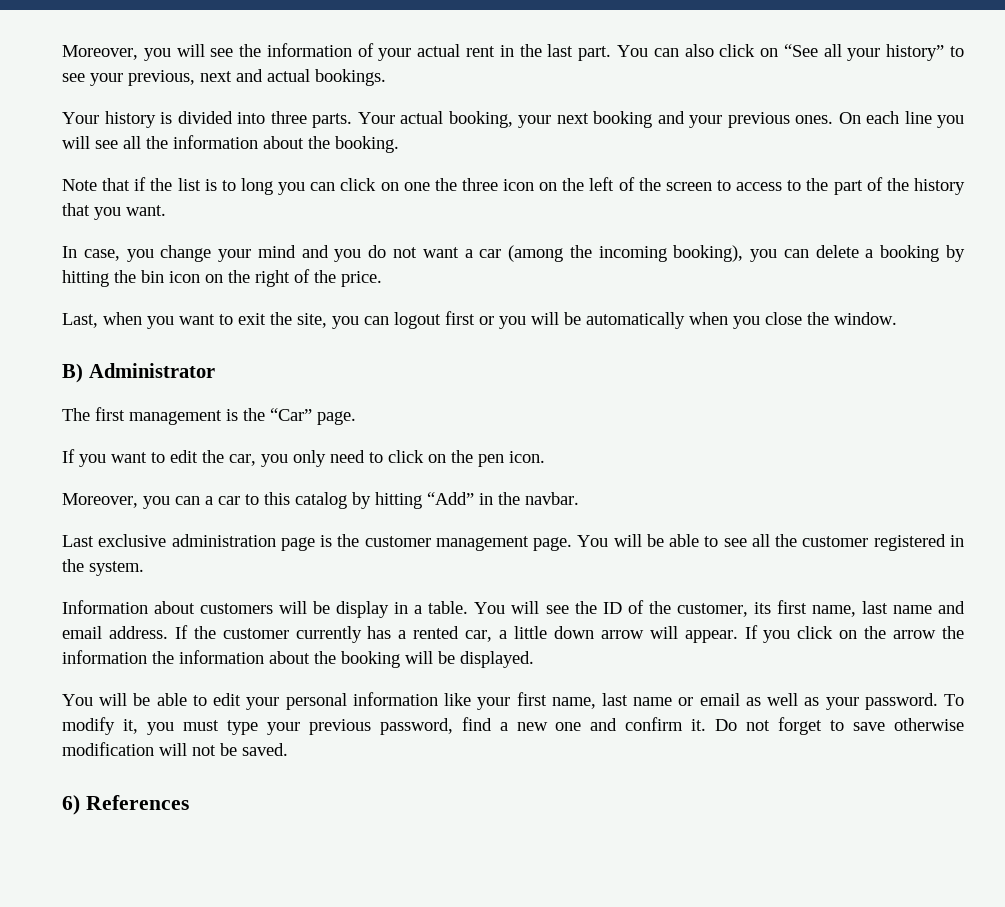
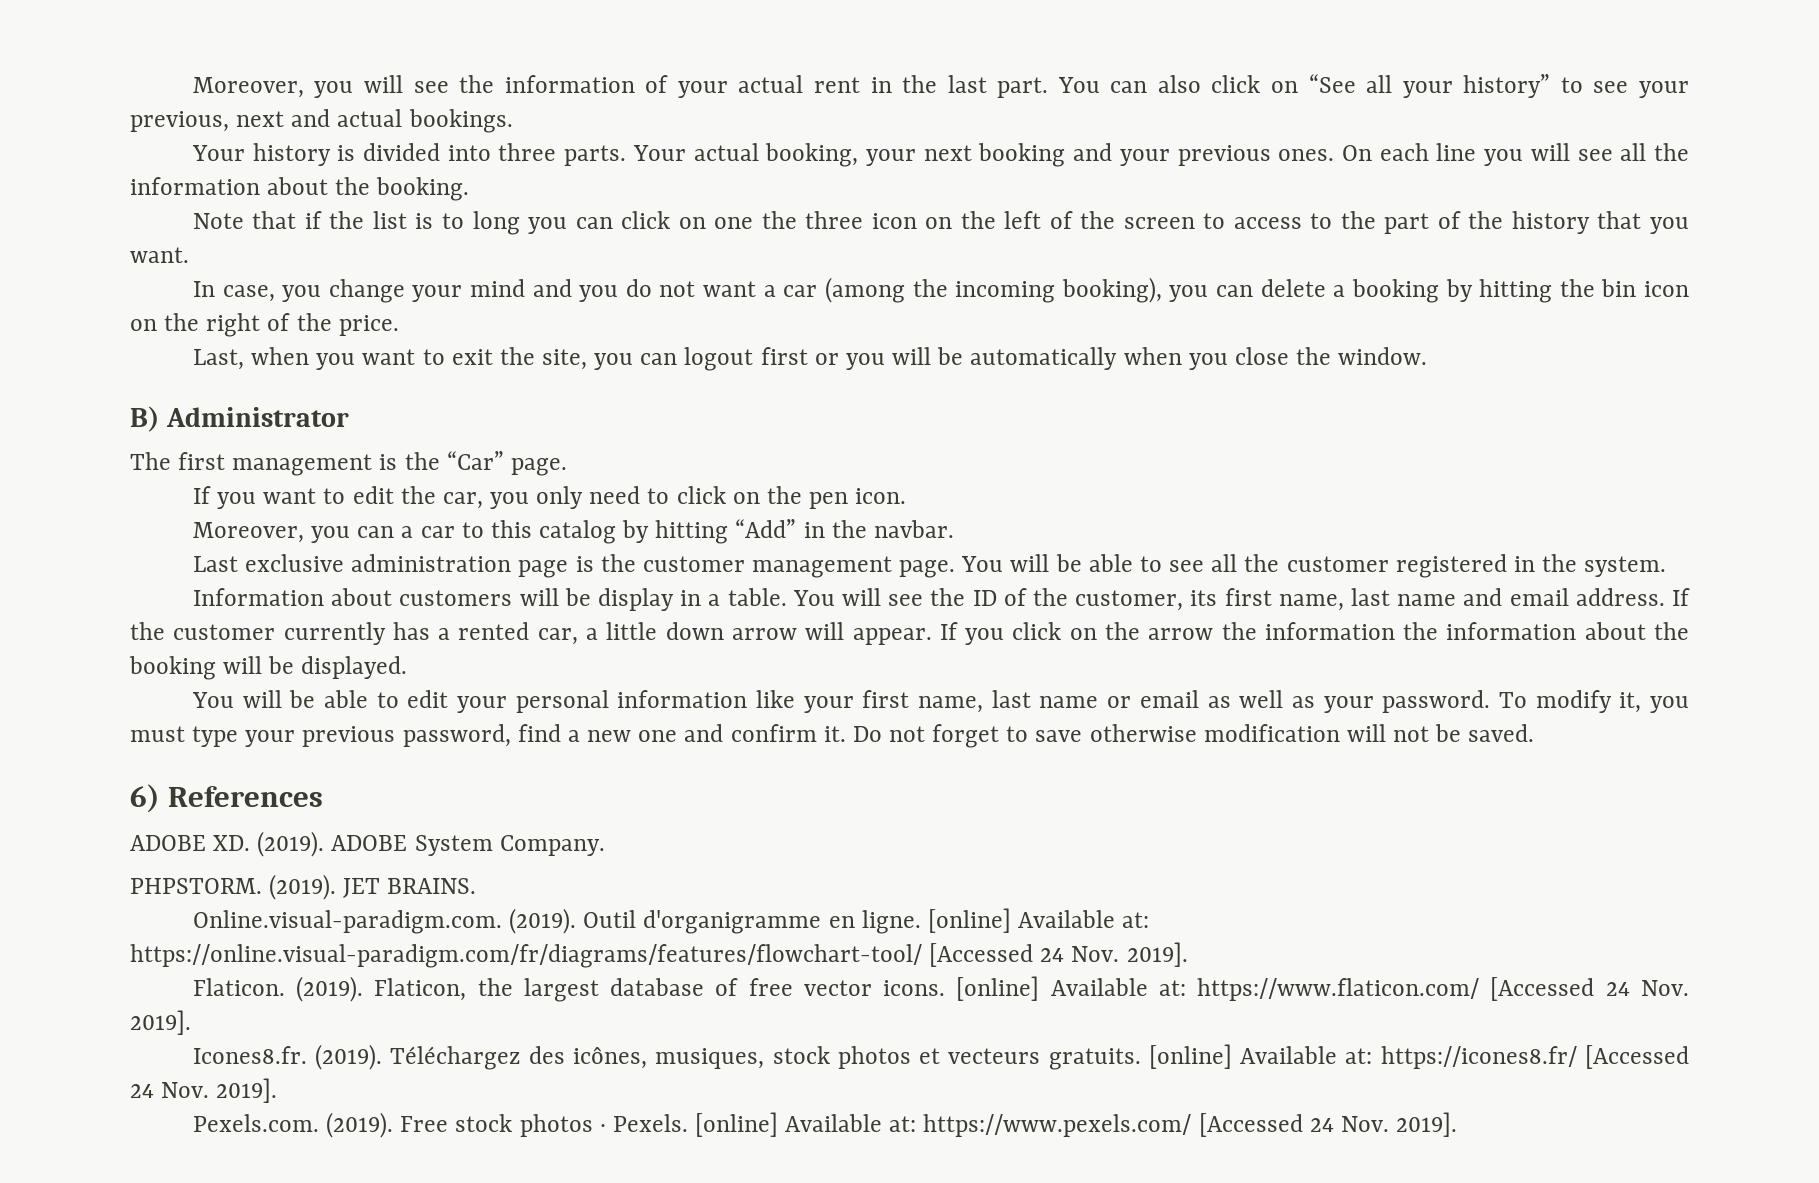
(189, 802) none -> [130,831,605,857] [130,874,477,900] [192,908,1150,934] [130,942,1188,968] [192,976,1689,1002] [130,1010,191,1035] [192,1044,1690,1070] [130,1078,278,1103] [192,1112,1458,1138] // ADOBE XD. (2019). ADOBE System Company. // PHPSTORM. (2019). JET BRAINS. // Online.visual-paradigm.com. (2019). Outil d'organigramme en ligne. [online] Available at: https://online.visual-paradigm.com/fr/diagrams/features/flowchart-tool/ [Accessed 24 Nov. 2019]. // Flaticon. (2019). Flaticon, the largest database of free vector icons. [online] Available at: https://www.flaticon.com/ [Accessed 24 Nov. 2019]. // Icones8.fr. (2019). Téléchargez des icônes, musiques, stock photos et vecteurs gratuits. [online] Available at: https://icones8.fr/ [Accessed 24 Nov. 2019]. // Pexels.com. (2019). Free stock photos · Pexels. [online] Available at: https://www.pexels.com/ [Accessed 24 Nov. 2019].

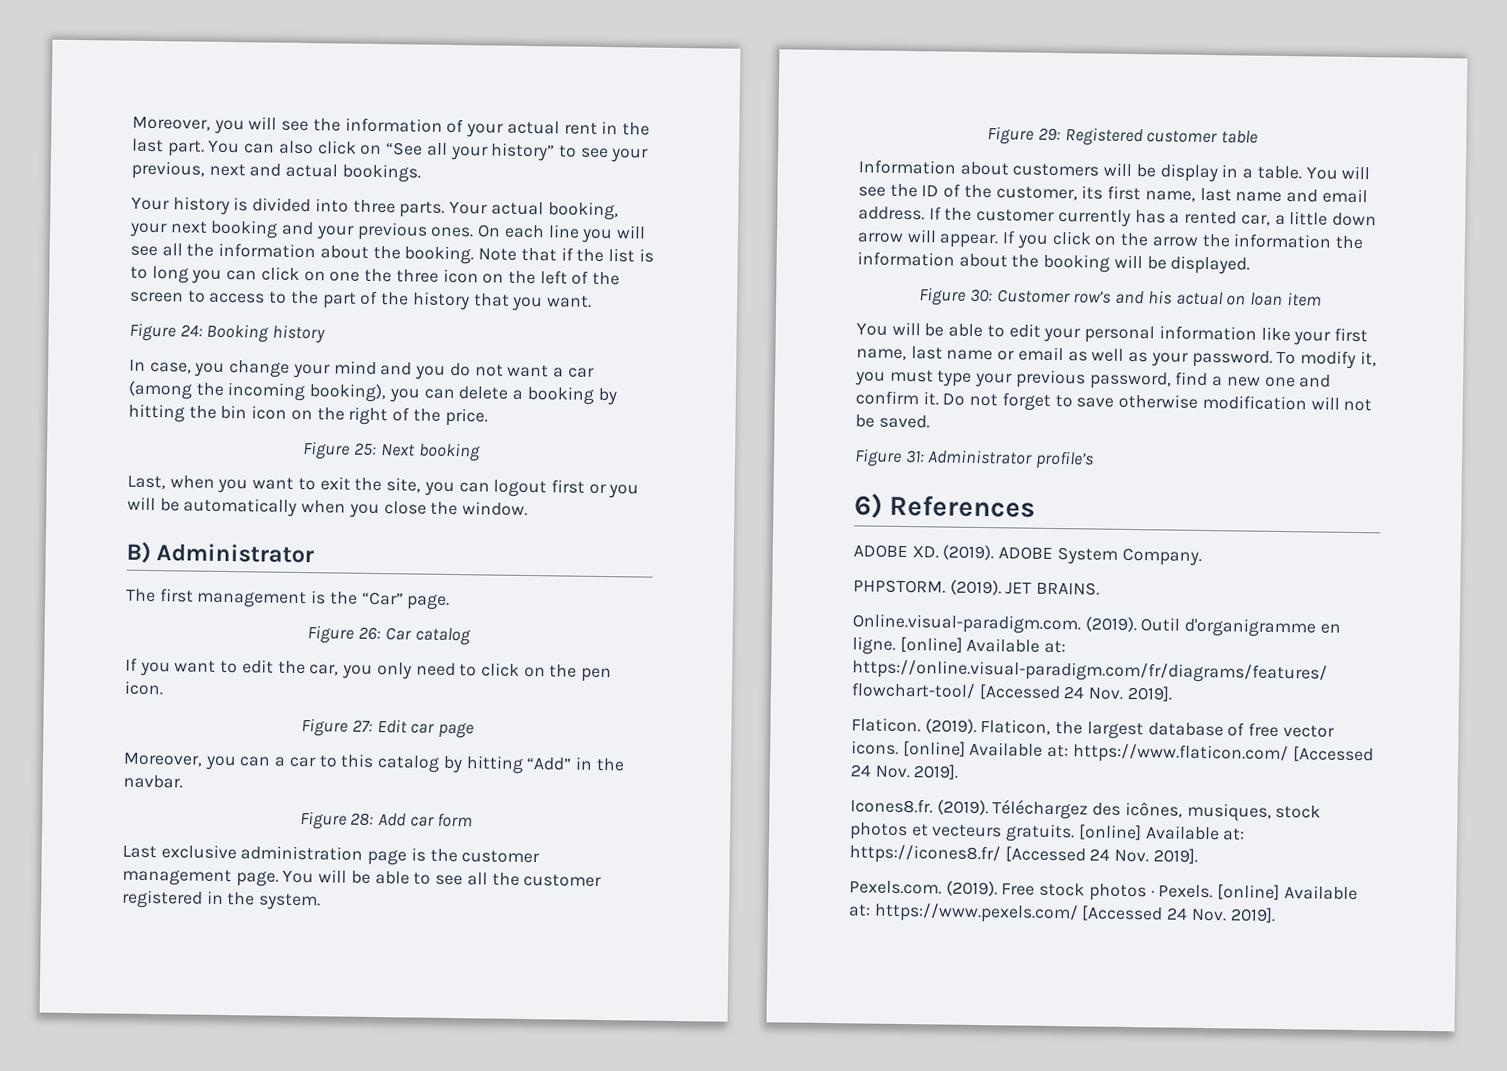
(470, 189) // -> (475, 255) none
(189, 255) none -> [129,322,326,344] // Figure 24: Booking history
(399, 325) none -> [302,441,481,462] // Figure 25: Next booking
(567, 467) none -> [307,625,471,646] // Figure 26: Car catalog
(907, 496) none -> [301,718,474,739] // Figure 27: Edit car page
(954, 529) none -> [299,810,474,830] // Figure 28: Add car form
(1667, 566) none -> [987,126,1258,147] // Figure 29: Registered customer table
(408, 667) none -> [919,287,1322,307] // Figure 30: Customer row’s and his actual on loan item
(1535, 733) none -> [854,448,1095,470] // Figure 31: Administrator profile’s

